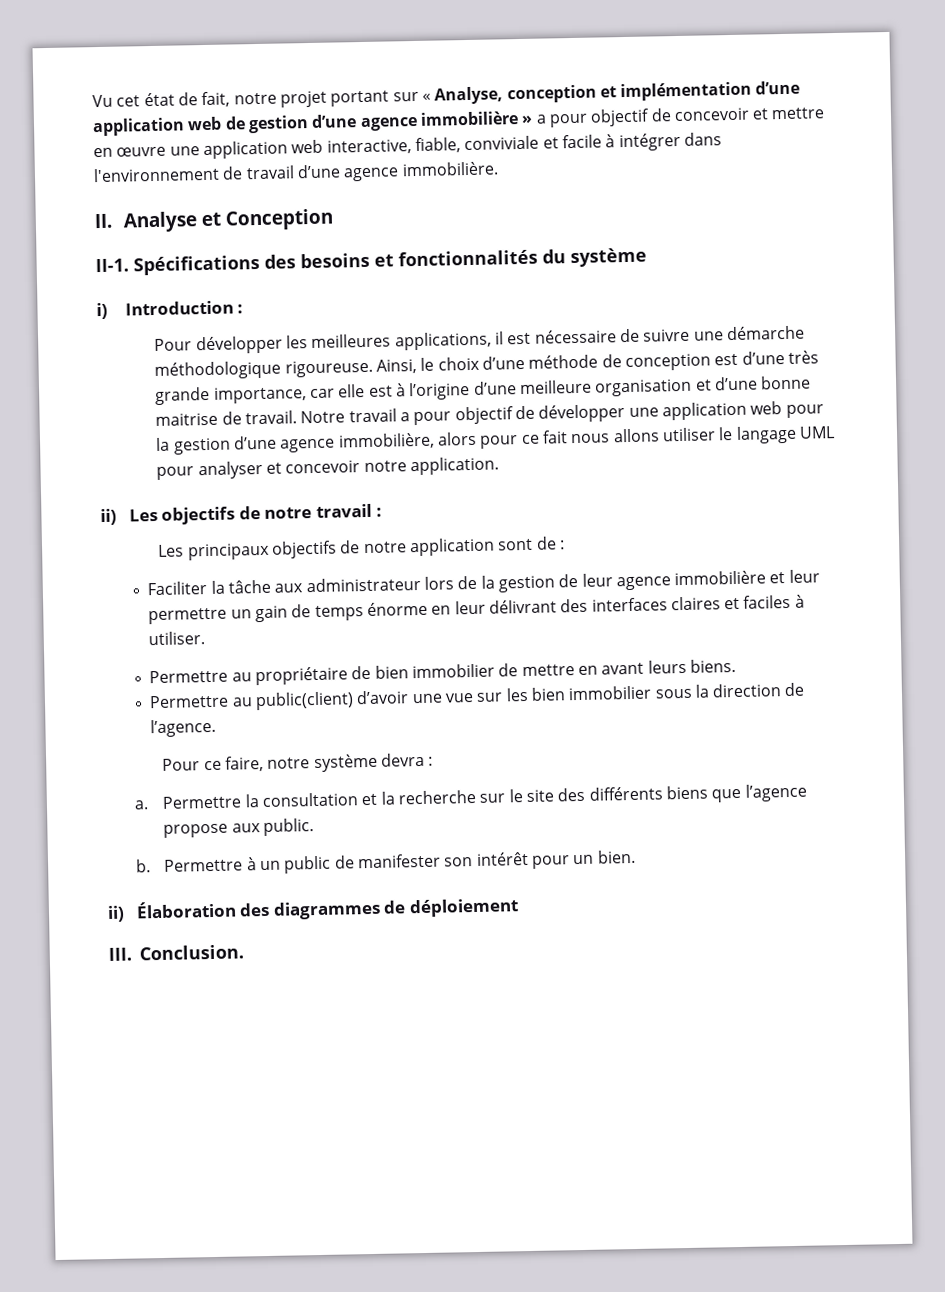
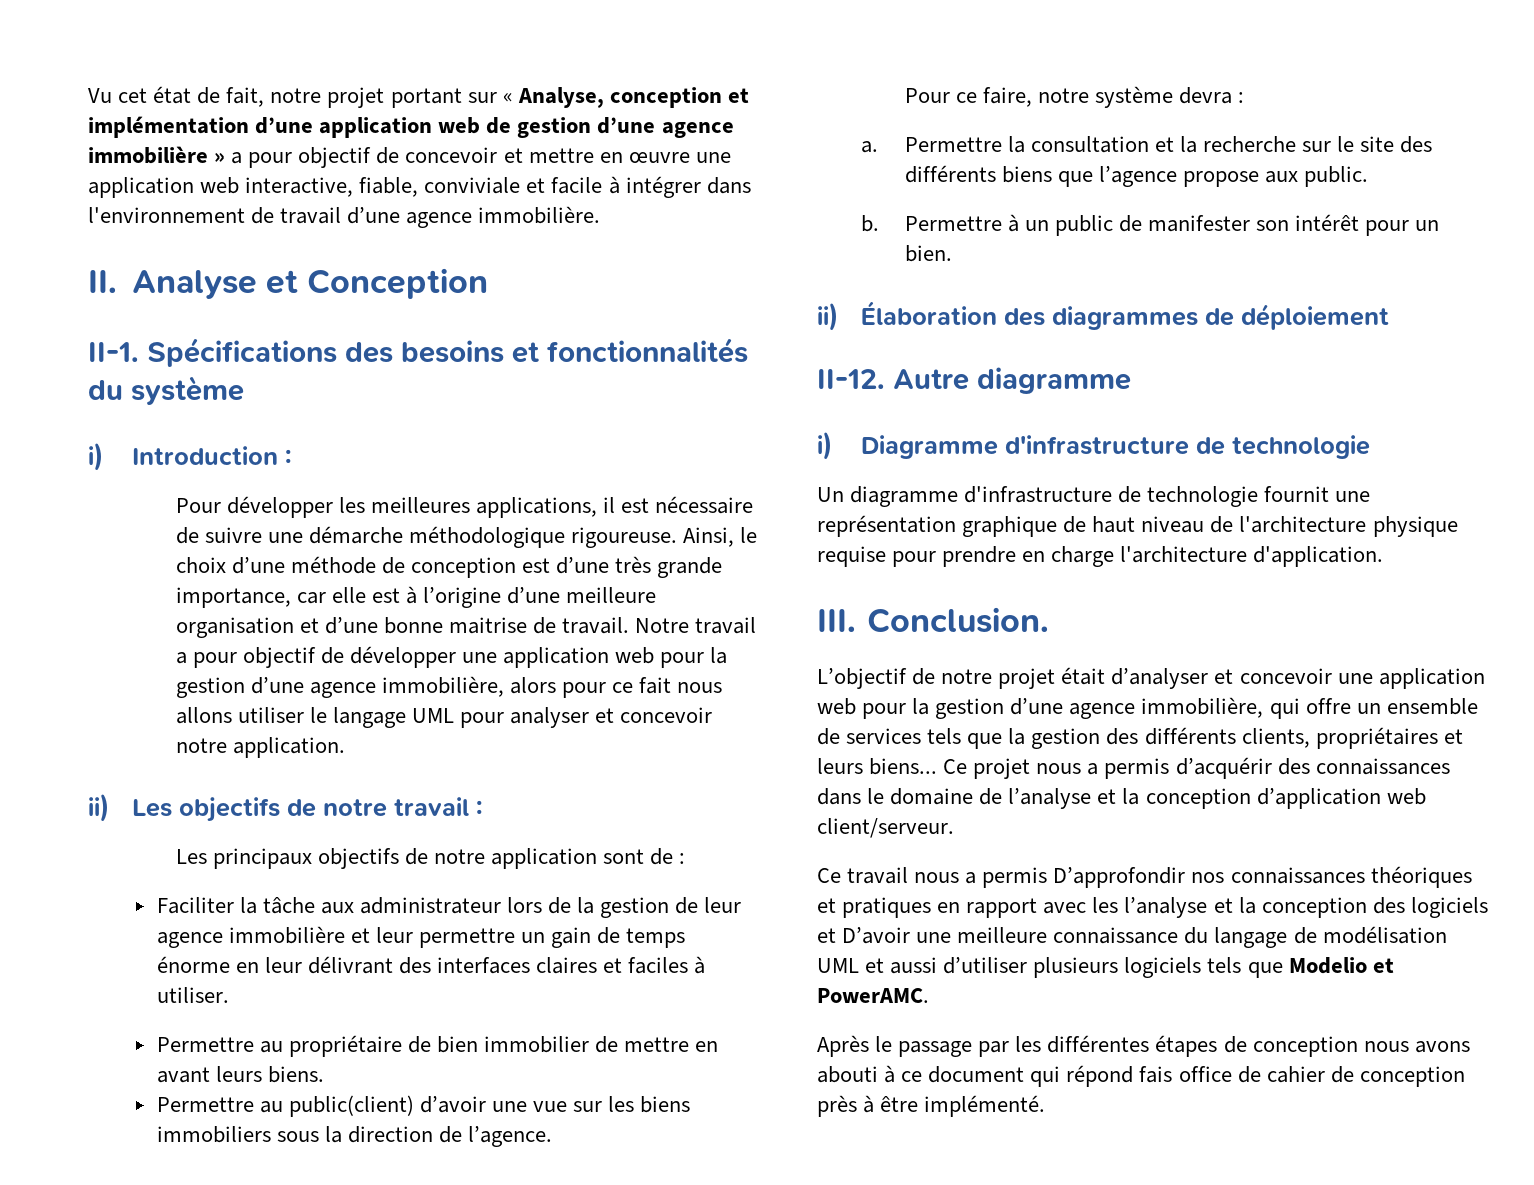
[530,685,653,701] bien immobilier -> [640,1096,691,1113] [156,1126,271,1143] biens immobiliers
[108,944,244,961] III. Conclusion. -> [817,367,1131,394] [817,431,1370,460] [817,486,1371,507] [817,515,1458,537] [817,546,1384,567] [817,607,1050,633] [817,667,1485,689] [817,697,1478,719] [817,727,1463,749] [817,757,1450,779] [817,788,1426,809] [817,818,954,838] [817,866,1472,888] [817,897,1488,918] [817,926,1447,948] [817,957,1394,978] [817,988,929,1003] [817,1035,1470,1057] [817,1065,1465,1087] [817,1095,1046,1117] II-12. Autre diagramme // i) Diagramme d'infrastructure de technologie // Un diagramme d'infrastructure de technologie fournit une représentation graphique de haut niveau de l'architecture physique requise pour prendre en charge l'architecture d'application. // III. Conclusion. // L’objectif de notre projet était d’analyser et concevoir une application web pour la gestion d’une agence immobilière, qui offre un ensemble de services tels que la gestion des différents clients, propriétaires et leurs biens... Ce projet nous a permis d’acquérir des connaissances dans le domaine de l’analyse et la conception d’application web client/serveur. // Ce travail nous a permis D’approfondir nos connaissances théoriques et pratiques en rapport avec les l’analyse et la conception des logiciels et D’avoir une meilleure connaissance du langage de modélisation UML et aussi d’utiliser plusieurs logiciels tels que Modelio et PowerAMC. // Après le passage par les différentes étapes de conception nous avons abouti à ce document qui répond fais office de cahier de conception près à être implémenté.

